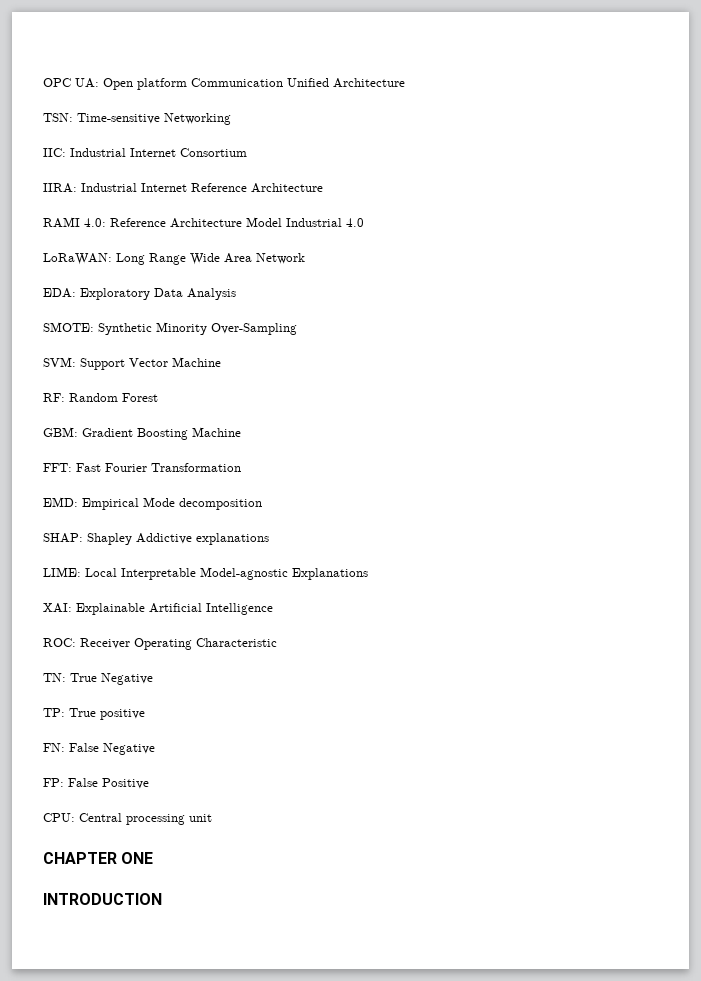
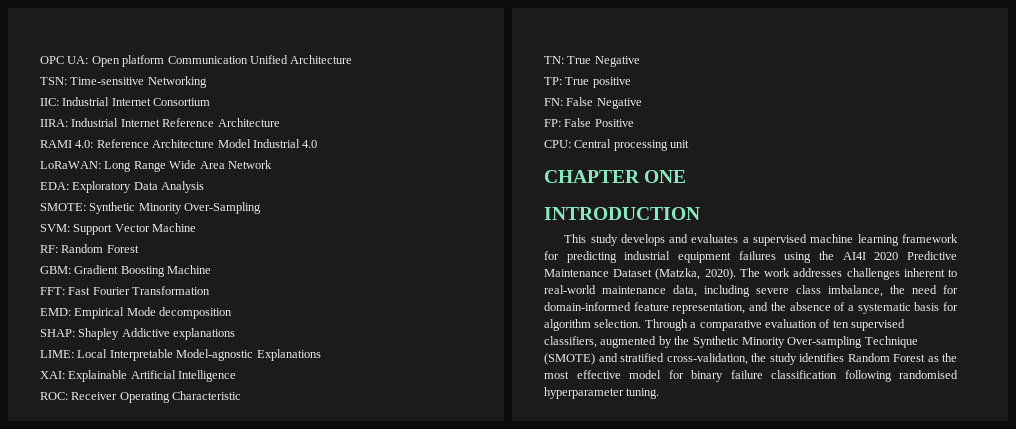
(162, 899) none -> [564,234,958,246] [544,251,957,263] [544,268,957,280] [544,285,958,297] [544,302,958,314] [544,319,905,331] [544,336,918,348] [544,353,957,365] [544,370,958,382] [544,387,660,399] // This study develops and evaluates a supervised machine learning framework for predicting industrial equipment failures using the AI4I 2020 Predictive Maintenance Dataset (Matzka, 2020). The work addresses challenges inherent to real-world maintenance data, including severe class imbalance, the need for domain-informed feature representation, and the absence of a systematic basis for algorithm selection. Through a comparative evaluation of ten supervised classifiers, augmented by the Synthetic Minority Over-sampling Technique (SMOTE) and stratified cross-validation, the study identifies Random Forest as the most effective model for binary failure classification following randomised hyperparameter tuning.

